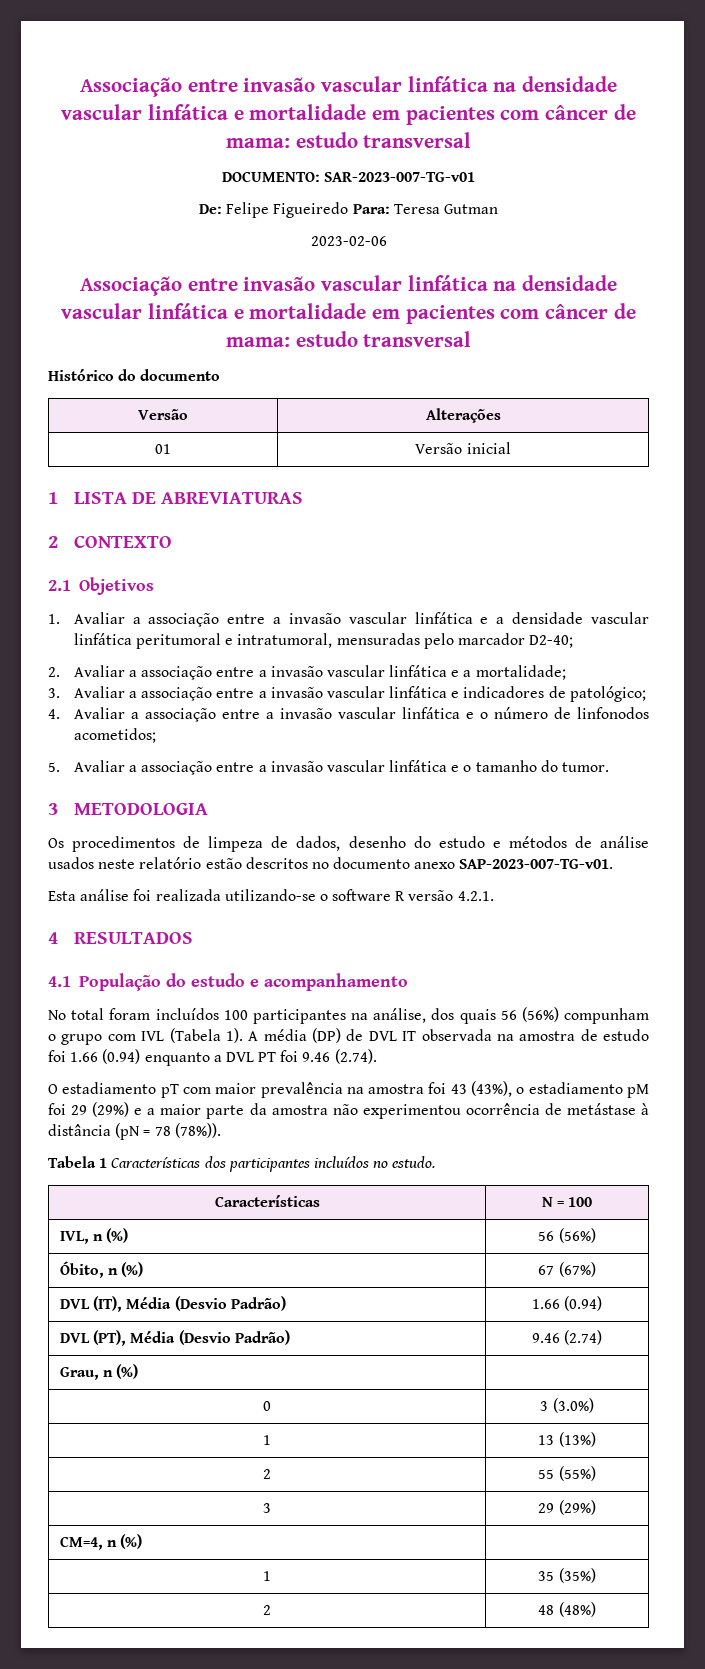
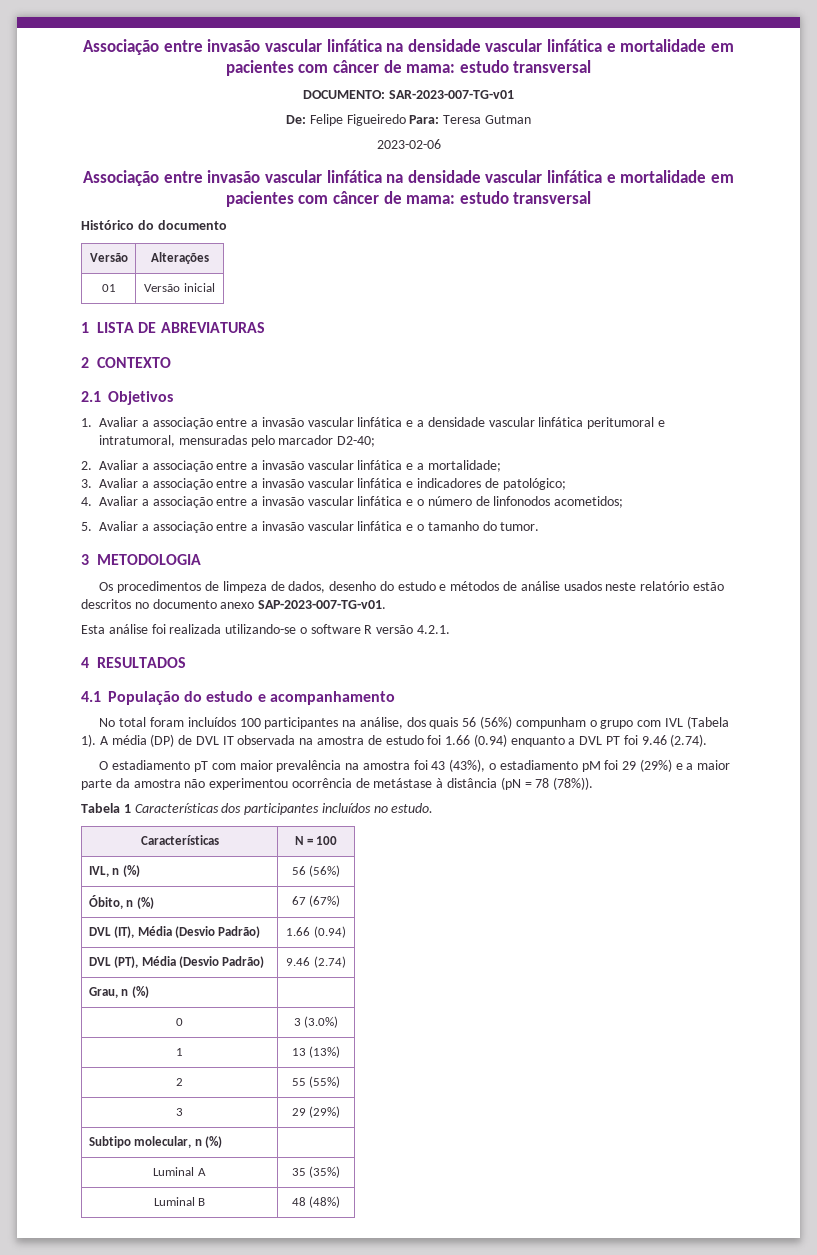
[59,1534,143,1550] [263,1571,271,1581] CM=4, n (%) | // 1 -> [88,1136,223,1148] [153,1167,206,1176] Subtipo molecular, n (%) | // Luminal A
[263,1605,271,1615] 2 -> [153,1197,206,1206] Luminal B

